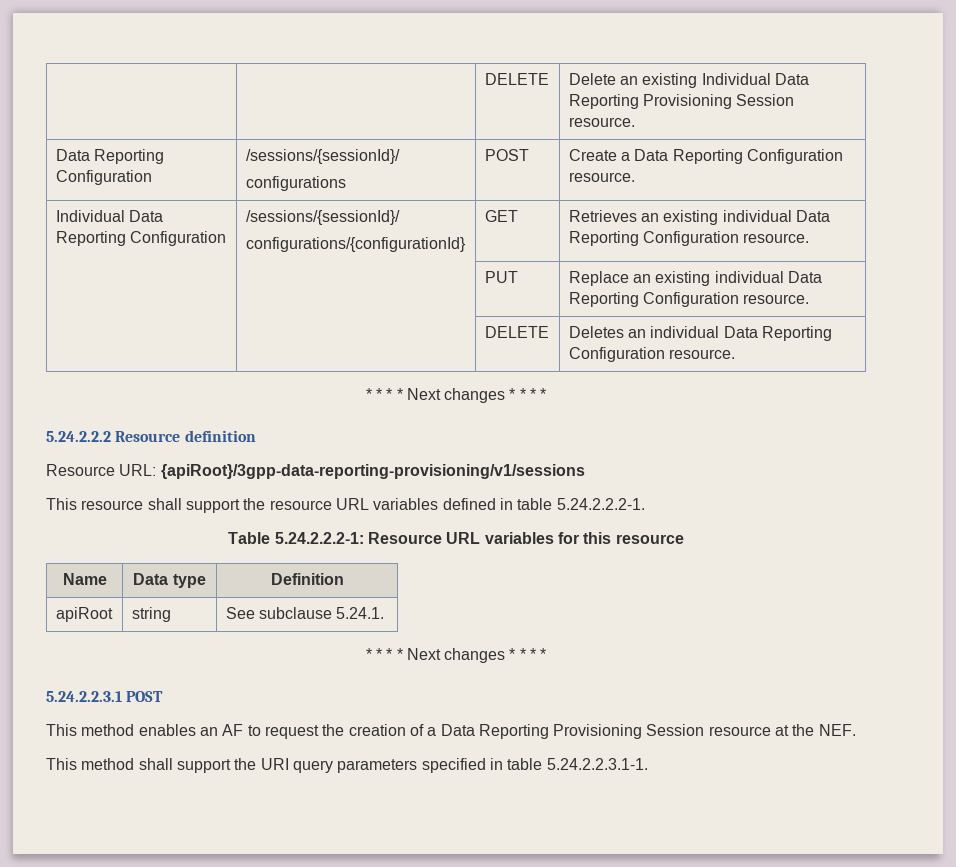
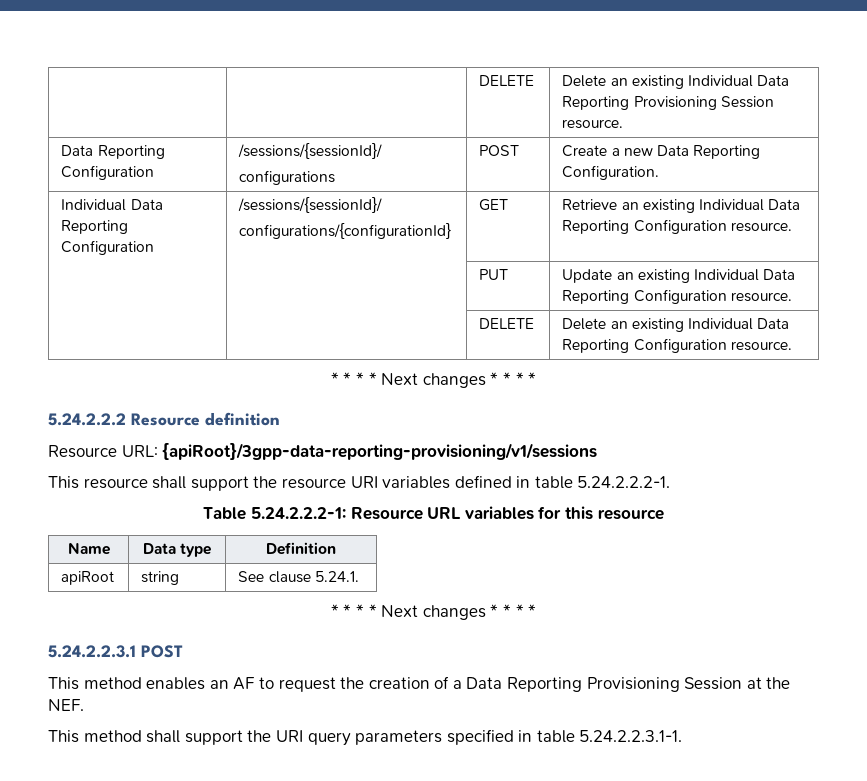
[634,149,843,164] [568,172,635,182] Data Reporting Configuration resource. -> [623,145,761,159] [562,165,660,180] new Data Reporting Configuration.
[568,210,792,225] Retrieves an existing individual -> [562,199,764,213] Retrieve an existing Individual
[568,271,784,286] Replace an existing individual -> [562,269,759,283] Update an existing Individual
[568,326,720,338] Deletes an individual -> [562,318,753,332] Delete an existing Individual
[335,498,369,510] URL -> [350,476,378,488] URI
[258,607,332,619] subclause -> [268,571,311,583] clause
[708,726,771,736] resource -> (743, 683) none

